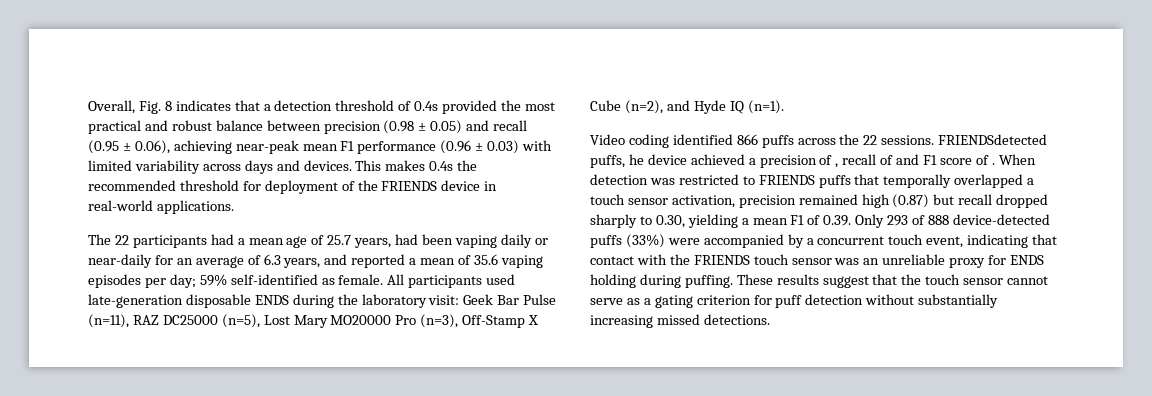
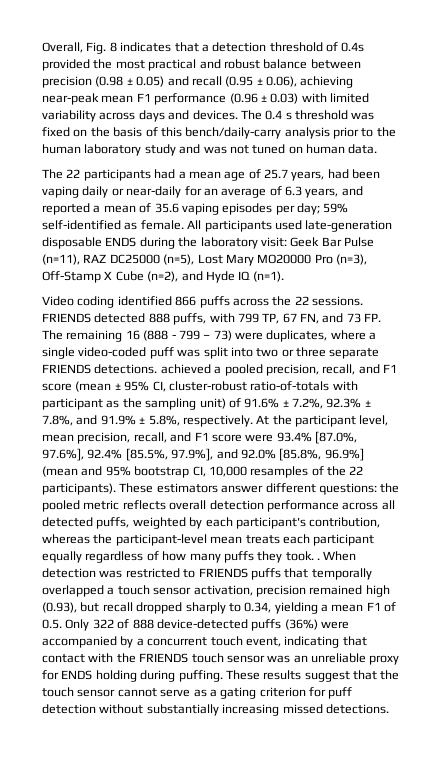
[355,160,478,171] [88,180,498,194] [88,200,234,214] This makes 0.4s the recommended threshold for deployment of the FRIENDS device in real-world applications. -> [240,110,375,120] [42,127,396,139] [42,144,378,156] The 0.4 s threshold was fixed on the basis of this bench/daily-carry analysis prior to the human laboratory study and was not tuned on human data.
[938,134,1048,145] [590,154,989,168] FRIENDSdetected puffs, he device achieved a precision of , recall of and F1 score of -> [42,313,382,325] [42,330,377,342] [42,347,380,359] [42,364,397,376] [42,381,358,392] [42,398,371,410] [42,415,389,427] [42,431,357,444] [42,448,364,461] [42,466,364,478] [42,483,400,495] [42,500,395,512] [42,517,381,529] [42,534,375,546] [42,551,314,563] FRIENDS detected 888 puffs, with 799 TP, 67 FN, and 73 FP. The remaining 16 (888 - 799 – 73) were duplicates, where a single video-coded puff was split into two or three separate FRIENDS detections. achieved a pooled precision, recall, and F1 score (mean ± 95% CI, cluster-robust ratio-of-totals with participant as the sampling unit) of 91.6% ± 7.2%, 92.3% ± 7.8%, and 91.9% ± 5.8%, respectively. At the participant level, mean precision, recall, and F1 score were 93.4% [87.0%, 97.6%], 92.4% [85.5%, 97.9%], and 92.0% [85.8%, 96.9%] (mean and 95% bootstrap CI, 10,000 resamples of the 22 participants). These estimators answer different questions: the pooled metric reflects overall detection performance across all detected puffs, weighted by each participant's contribution, whereas the participant-level mean treats each participant equally regardless of how many puffs they took.
[892,194,930,208] (0.87) -> [42,602,77,613] (0.93),
[655,215,685,228] 0.30, -> [244,602,272,613] 0.34,
[823,214,909,228] 0.39. Only 293 -> [42,619,114,631] 0.5. Only 322
[625,234,665,248] (33%) -> [284,619,318,630] (36%)

